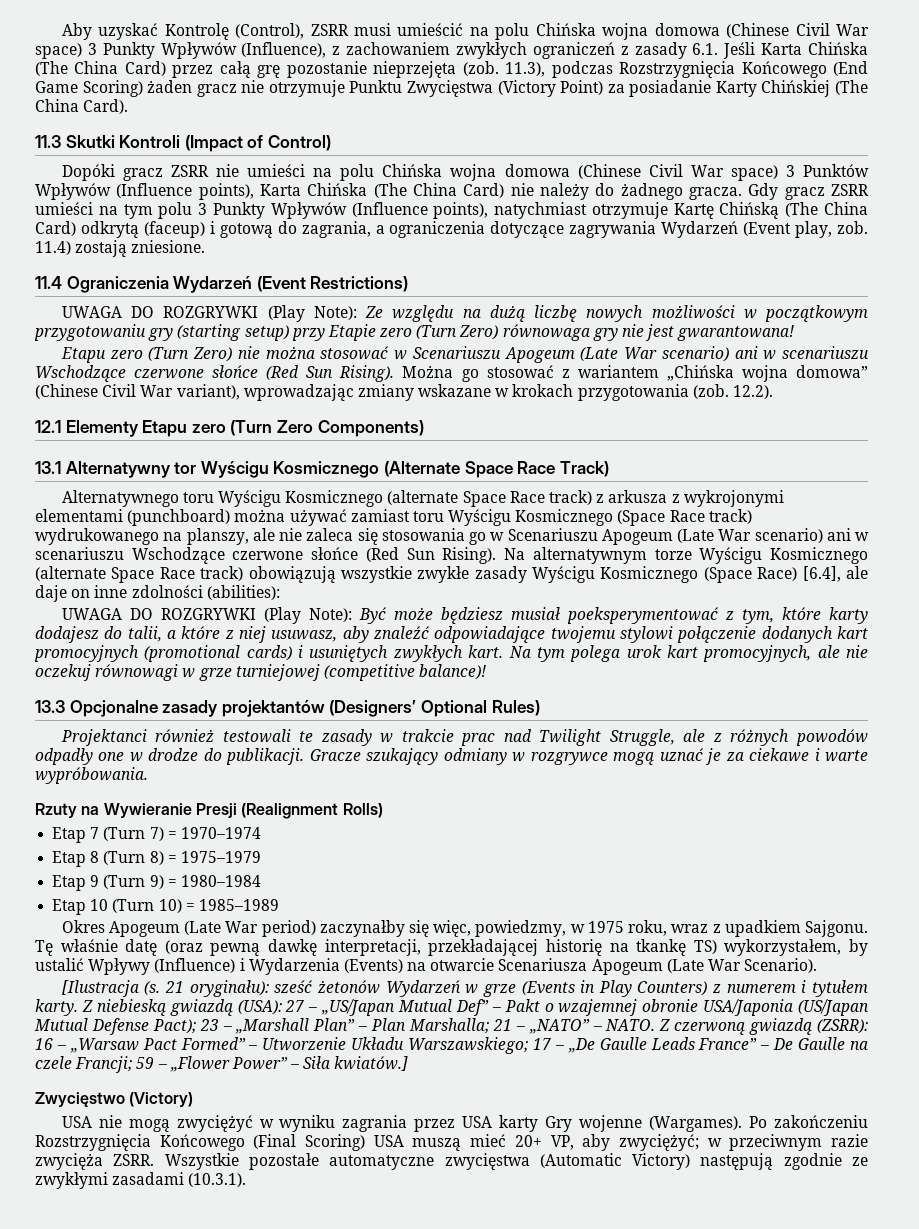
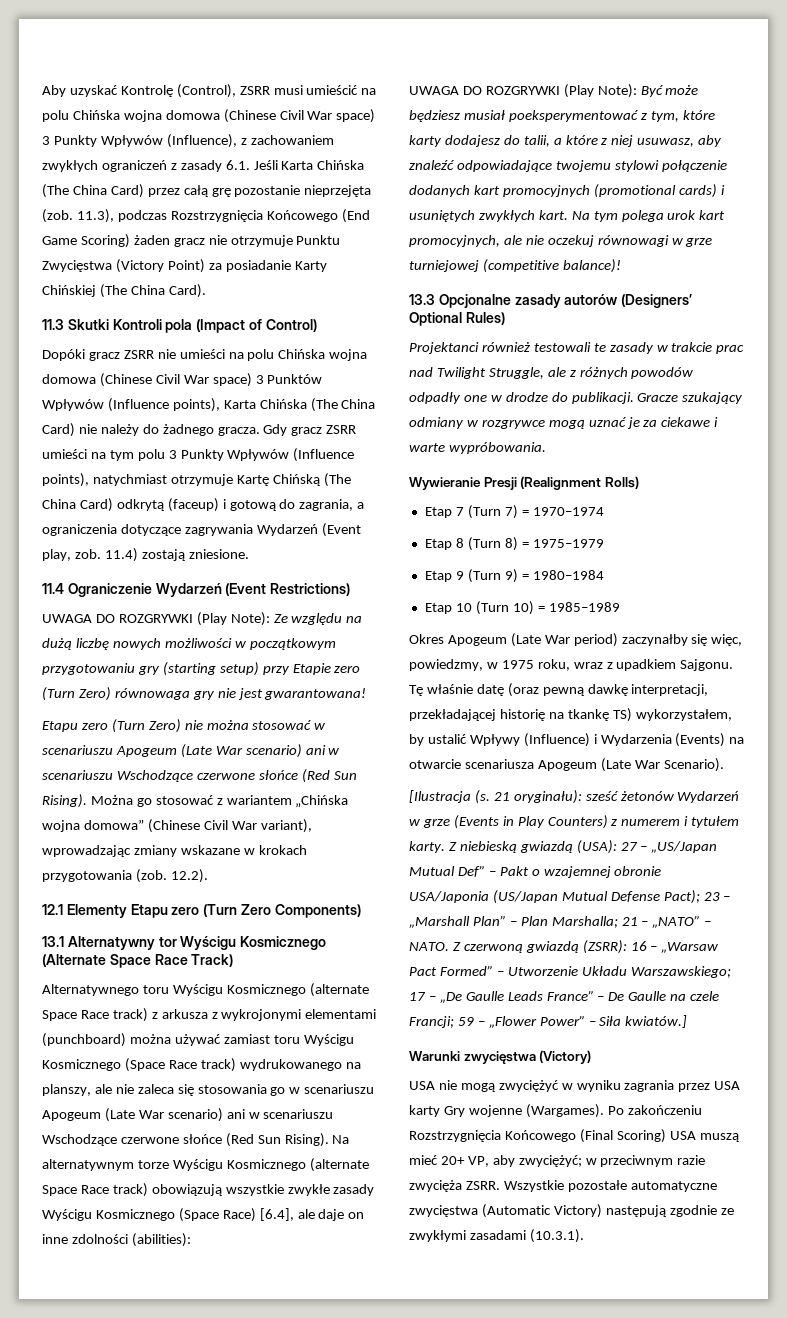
(181, 141) none -> [165,319,193,333] pola
[66,276,169,293] Ograniczenia -> [67,583,152,597] Ograniczenie
[412,346,501,359] Scenariuszu -> [42,745,113,755] scenariuszu
[507,528,598,541] Scenariuszu -> [304,1084,375,1094] scenariuszu
[221,700,325,717] projektantów -> [564,294,619,305] autorów
[35,803,100,818] Rzuty na -> (546, 448) none
[498,958,588,971] Scenariusza -> [464,759,534,769] scenariusza
[35,1092,125,1107] Zwycięstwo -> [409,1051,536,1064] Warunki zwycięstwa

